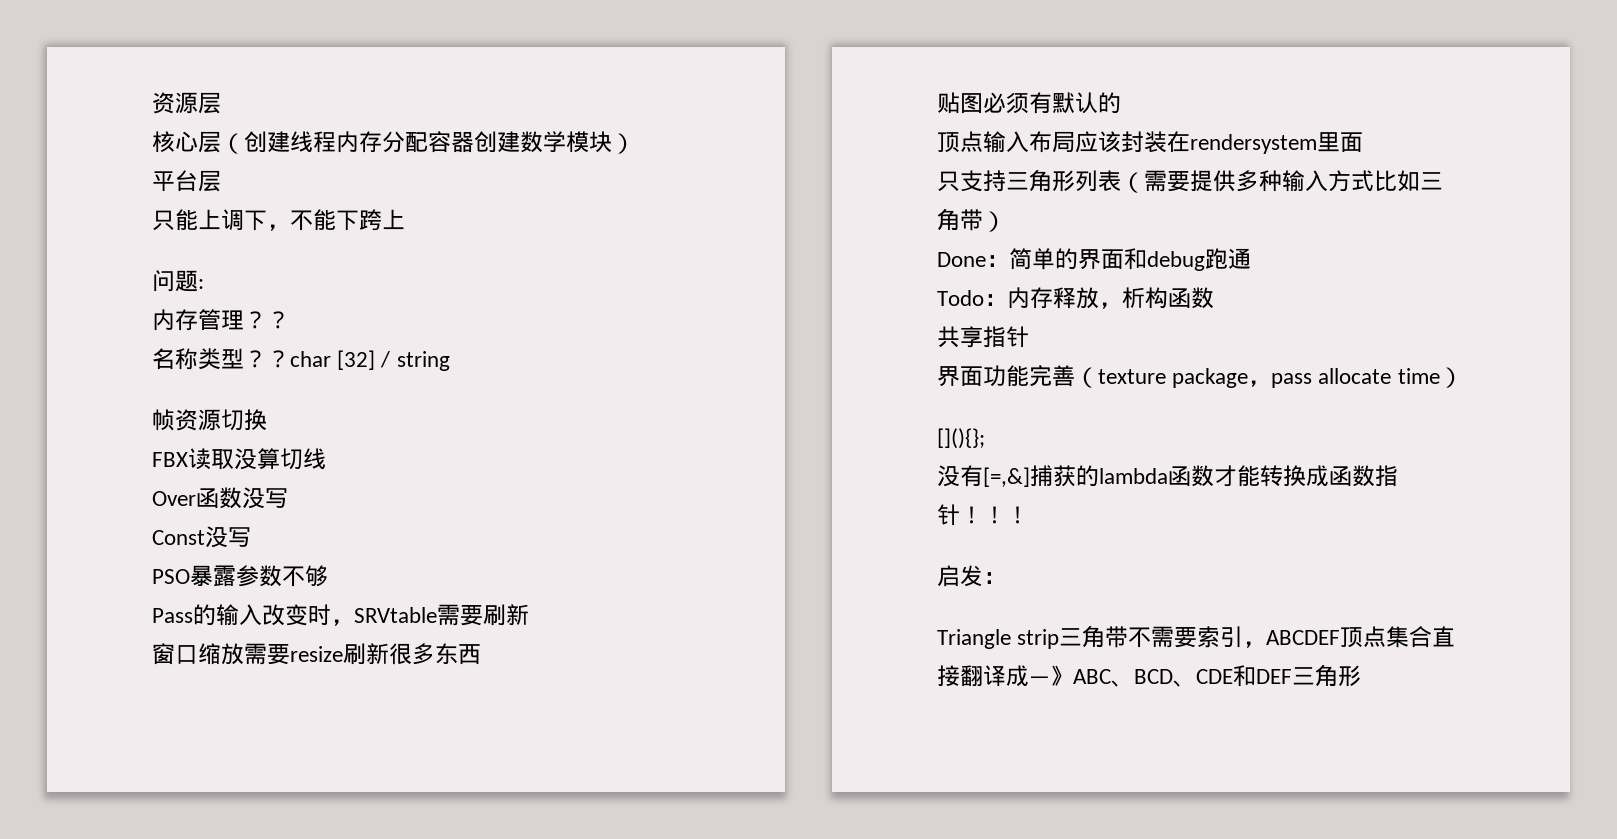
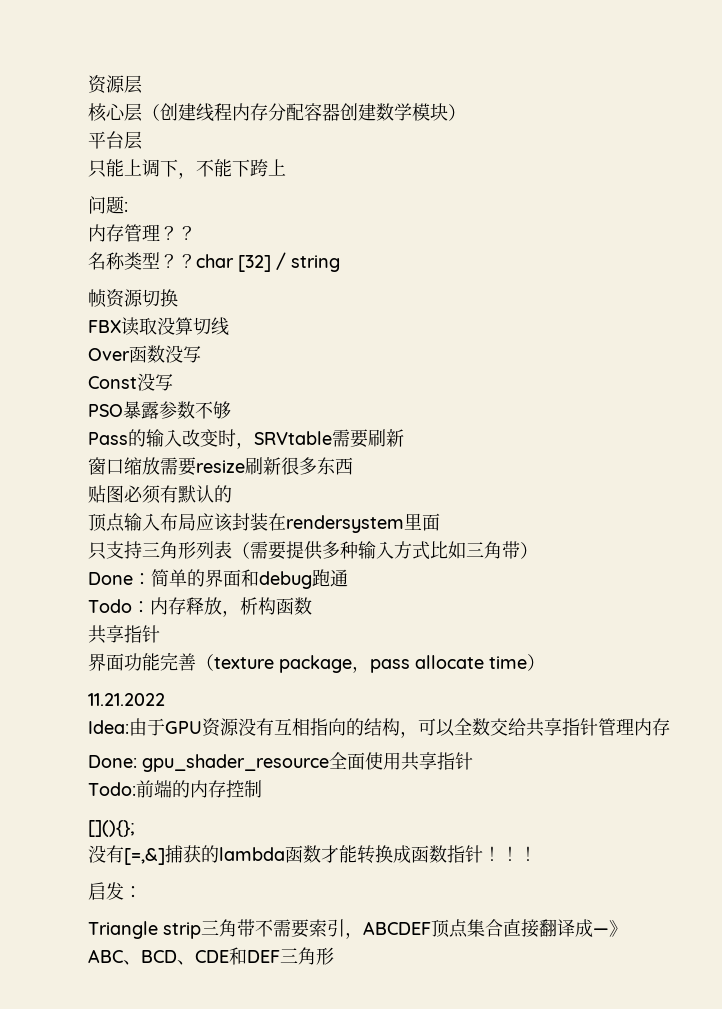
(1463, 377) none -> [88,693,165,706] [88,718,670,738] [88,752,473,772] [88,780,262,798] // 11.21.2022 // Idea:由于GPU资源没有互相指向的结构，可以全数交给共享指针管理内存 // Done: gpu_shader_resource全面使用共享指针 // Todo:前端的内存控制

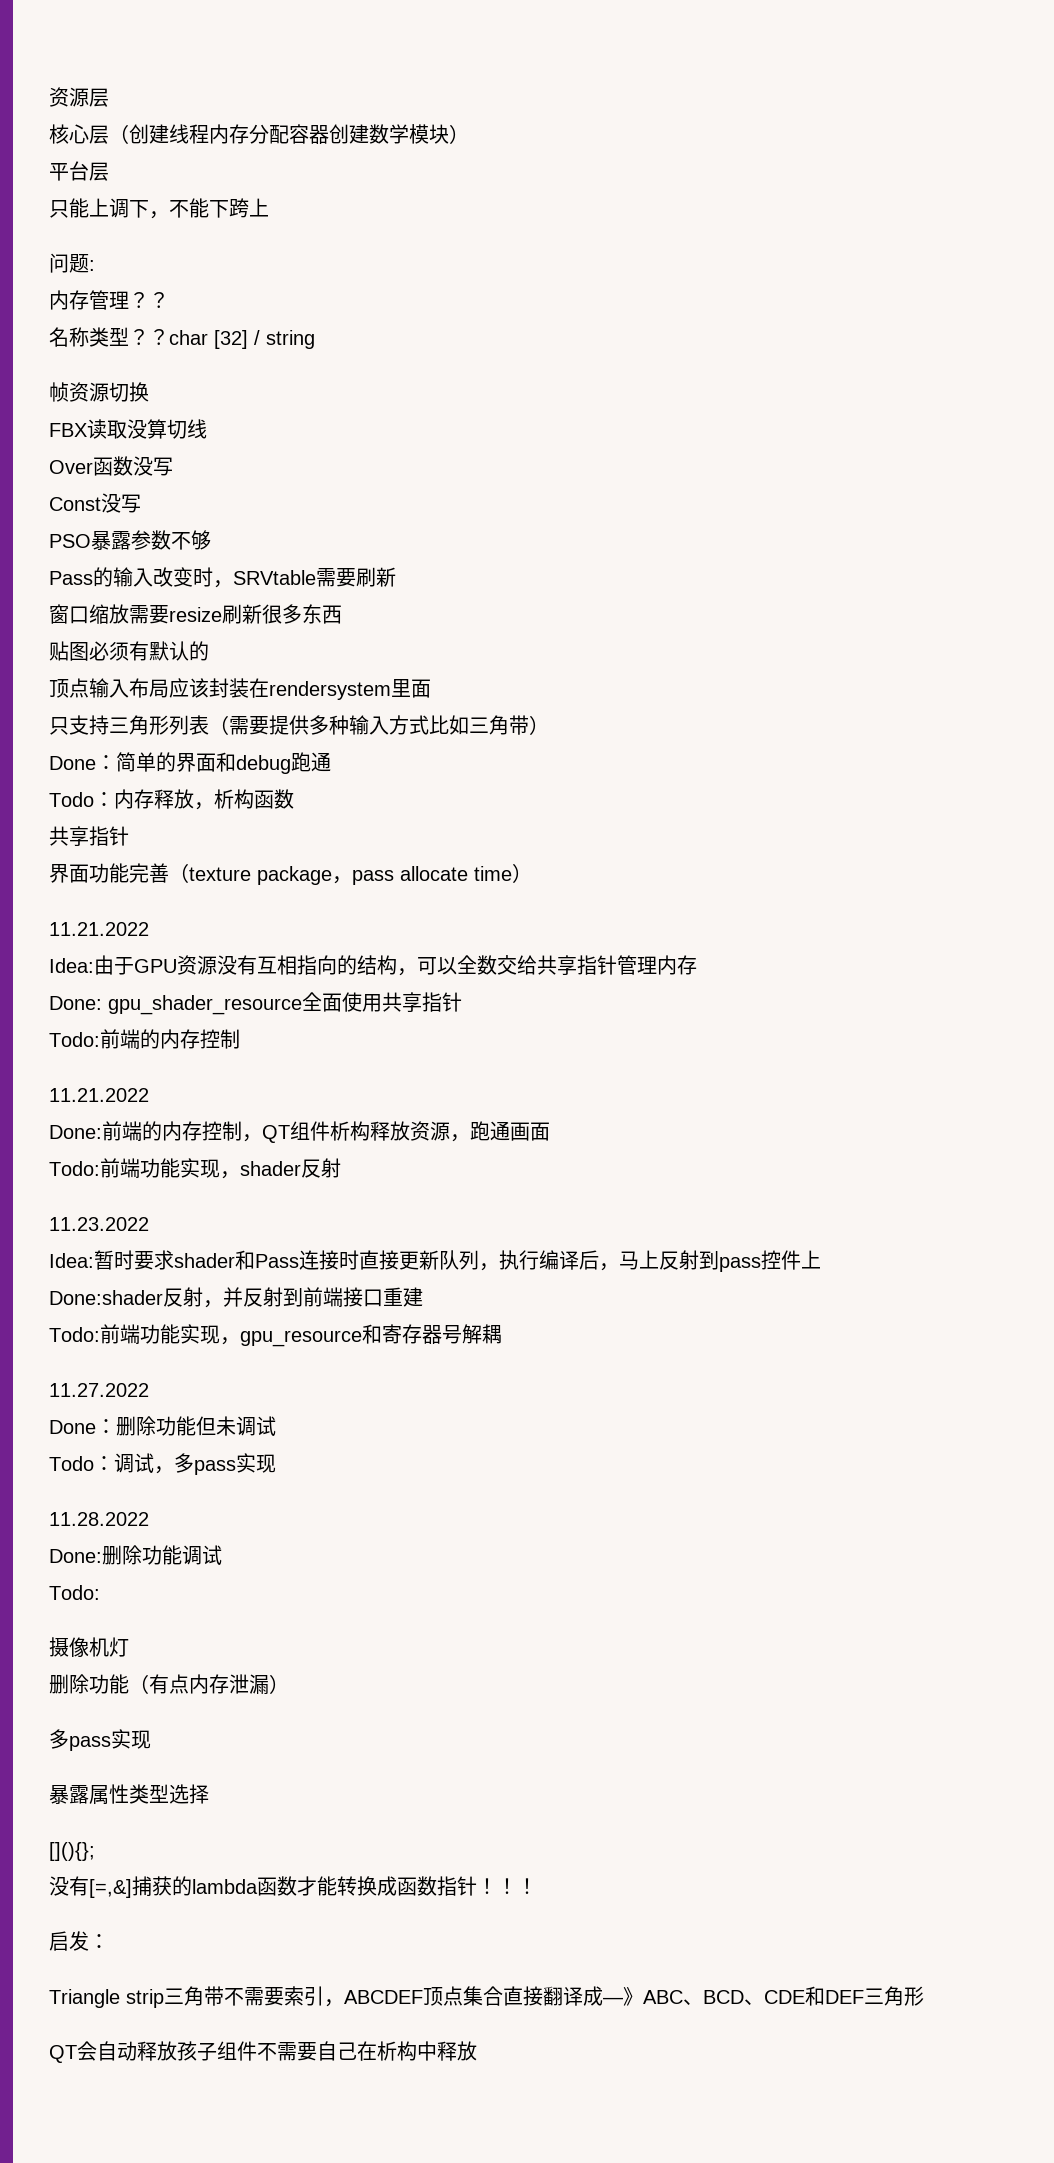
(262, 789) none -> [49,1088,149,1102] [49,1121,550,1143] [49,1158,341,1179] [49,1217,149,1231] [49,1250,821,1272] [49,1287,423,1308] [49,1324,502,1347] [49,1383,149,1397] [49,1416,276,1436] [49,1453,276,1475] [49,1512,149,1526] [49,1545,222,1565] [49,1585,100,1600] [49,1637,129,1657] [49,1674,289,1694] [49,1729,151,1751] [49,1784,209,1805] // 11.21.2022 // Done:前端的内存控制，QT组件析构释放资源，跑通画面 // Todo:前端功能实现，shader反射 // 11.23.2022 // Idea:暂时要求shader和Pass连接时直接更新队列，执行编译后，马上反射到pass控件上 // Done:shader反射，并反射到前端接口重建 // Todo:前端功能实现，gpu_resource和寄存器号解耦 // 11.27.2022 // Done：删除功能但未调试 // Todo：调试，多pass实现 // 11.28.2022 // Done:删除功能调试 // Todo: // 摄像机灯 // 删除功能（有点内存泄漏） // 多pass实现 // 暴露属性类型选择
(334, 956) none -> [49,2041,477,2063] // QT会自动释放孩子组件不需要自己在析构中释放

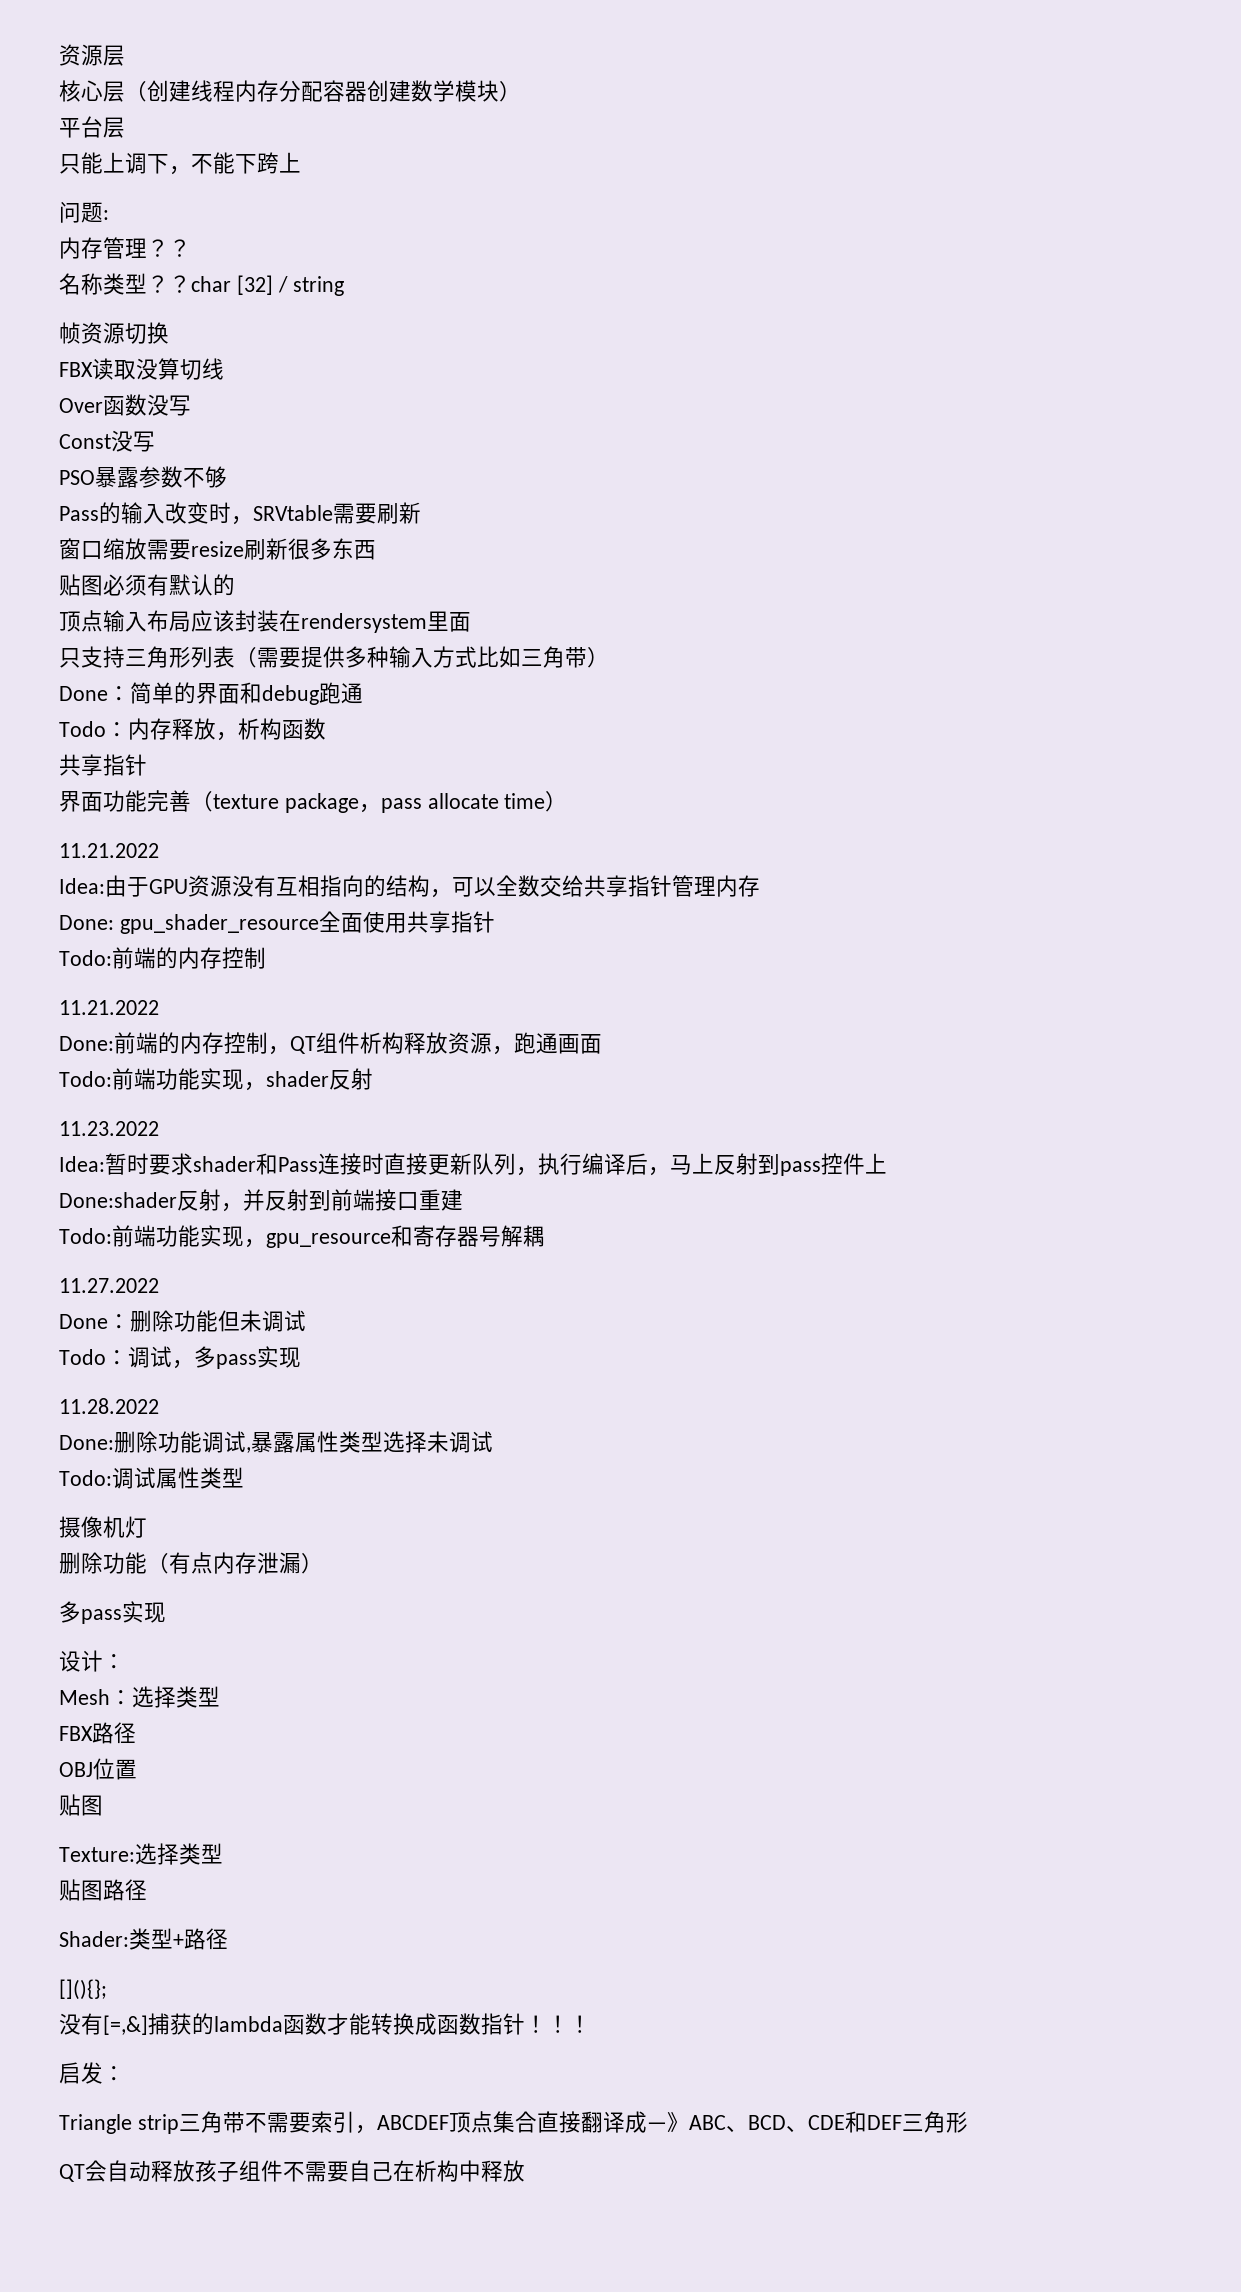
[49,1585,100,1600] // Todo: -> [246,1431,493,1453] [59,1467,244,1489] ,暴露属性类型选择未调试 // Todo:调试属性类型
[49,1784,209,1805] 暴露属性类型选择 -> [59,1650,125,1672] [59,1686,220,1708] [59,1722,136,1744] [59,1758,137,1780] [59,1794,103,1816] [59,1843,223,1865] [59,1879,147,1901] [59,1928,228,1950] 设计： // Mesh：选择类型 // FBX路径 // OBJ位置 // 贴图 // Texture:选择类型 // 贴图路径 // Shader:类型+路径

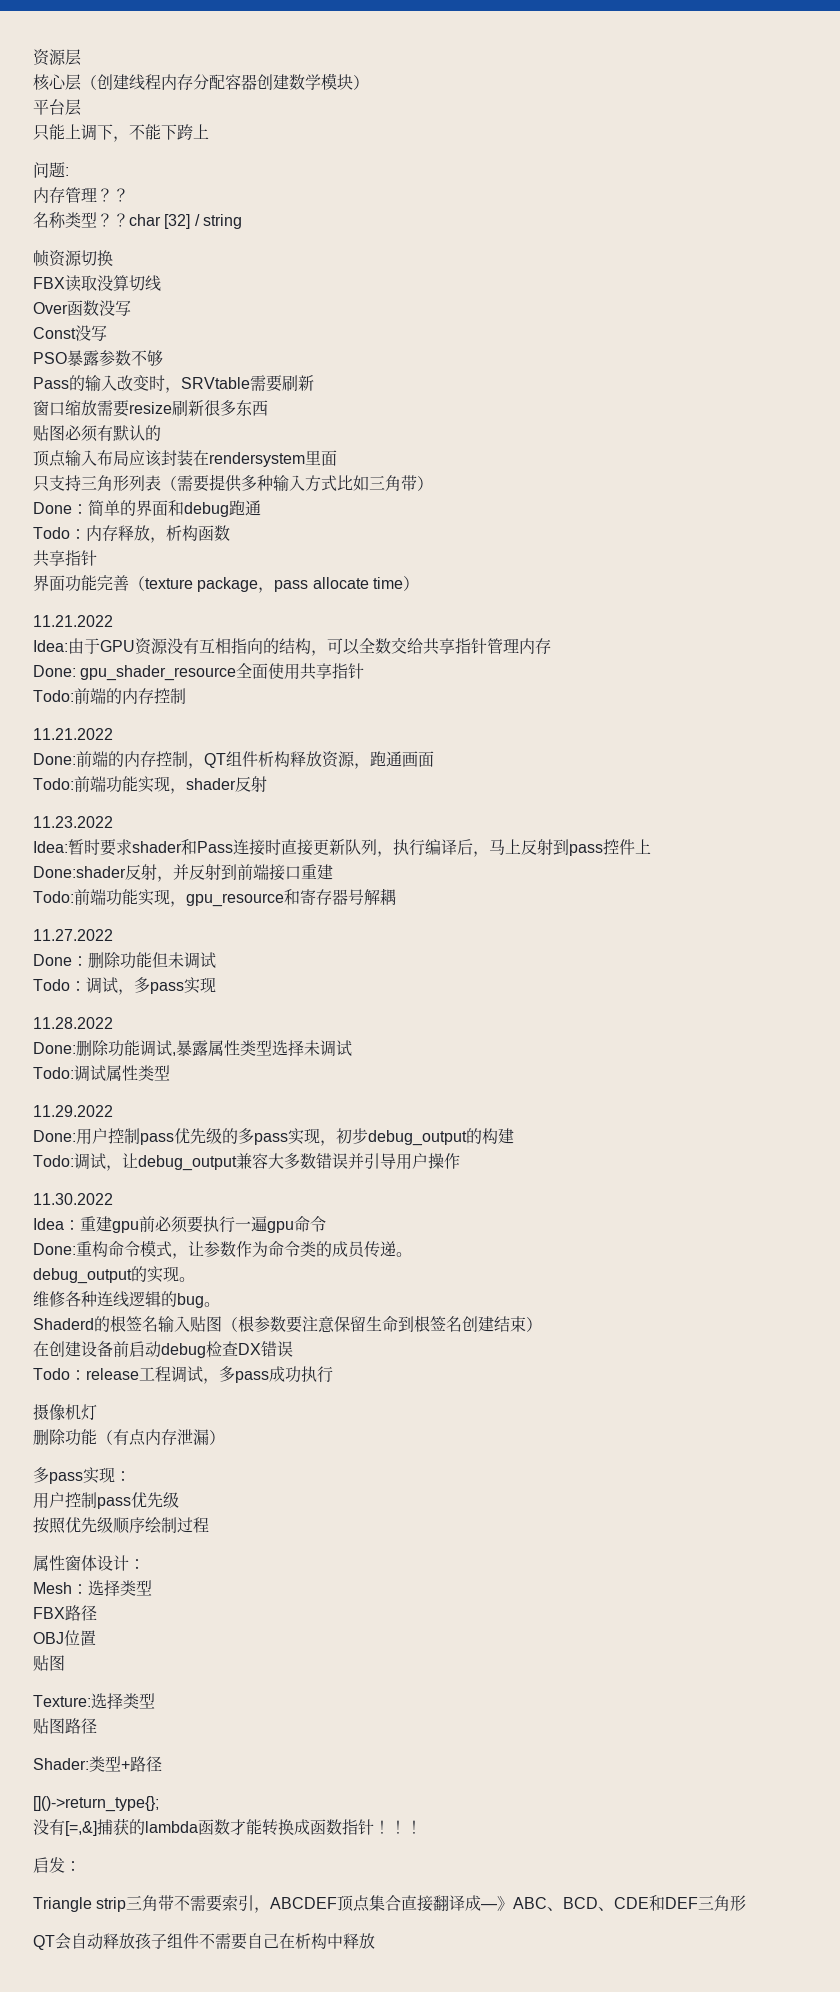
(244, 1477) none -> [33,1105,113,1117] [33,1128,514,1146] [33,1153,460,1171] [33,1193,113,1205] [33,1216,326,1233] [33,1240,412,1259] [33,1266,195,1284] [33,1291,220,1308] [33,1315,542,1333] [33,1341,293,1358] [33,1366,333,1384] // 11.29.2022 // Done:用户控制pass优先级的多pass实现，初步debug_output的构建 // Todo:调试，让debug_output兼容大多数错误并引导用户操作 // 11.30.2022 // Idea：重建gpu前必须要执行一遍gpu命令 // Done:重构命令模式，让参数作为命令类的成员传递。 // debug_output的实现。 // 维修各种连线逻辑的bug。 // Shaderd的根签名输入贴图（根参数要注意保留生命到根签名创建结束） // 在创建设备前启动debug检查DX错误 // Todo：release工程调试，多pass成功执行
(166, 1612) // -> [115,1471,131,1481] [33,1492,179,1509] [33,1517,209,1534] [33,1555,97,1571] ： // 用户控制pass优先级 // 按照优先级顺序绘制过程 // 属性窗体
[59,1979,107,2000] [](){}; -> [33,1796,159,1812] []()->return_type{};

